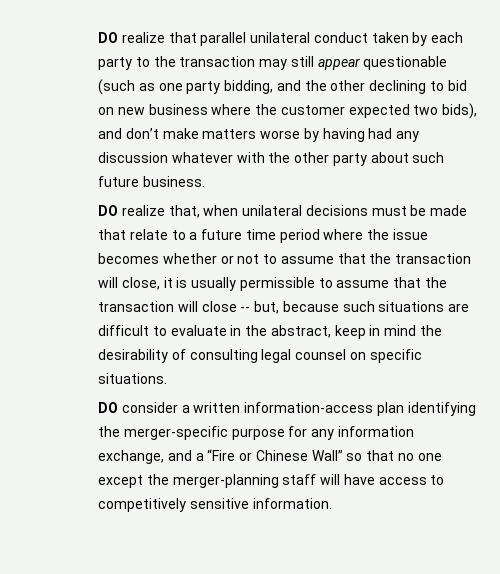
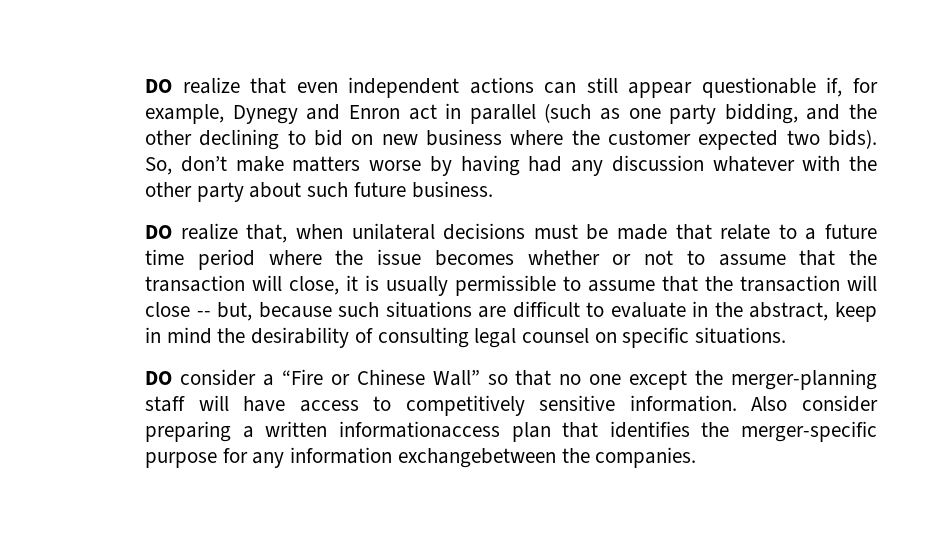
[200,32,464,46] [97,56,448,70] parallel unilateral conduct taken by each party to the transaction may still appear questionable -> [296,77,878,98] [145,103,536,124] even independent actions can still appear questionable if, for example, Dynegy and Enron act in parallel
[442,103,478,119] [97,128,122,139] bids), and -> [828,129,878,149] [145,157,173,175] bids). So,
[193,402,476,416] [97,426,414,440] [97,450,204,464] written information-access plan identifying the merger-specific purpose for any information exchange, and a -> (274, 380) none
(332, 503) none -> [751,395,879,412] [145,421,877,442] [145,447,697,468] Also consider preparing a written informationaccess plan that identifies the merger-specific purpose for any information exchangebetween the companies.

